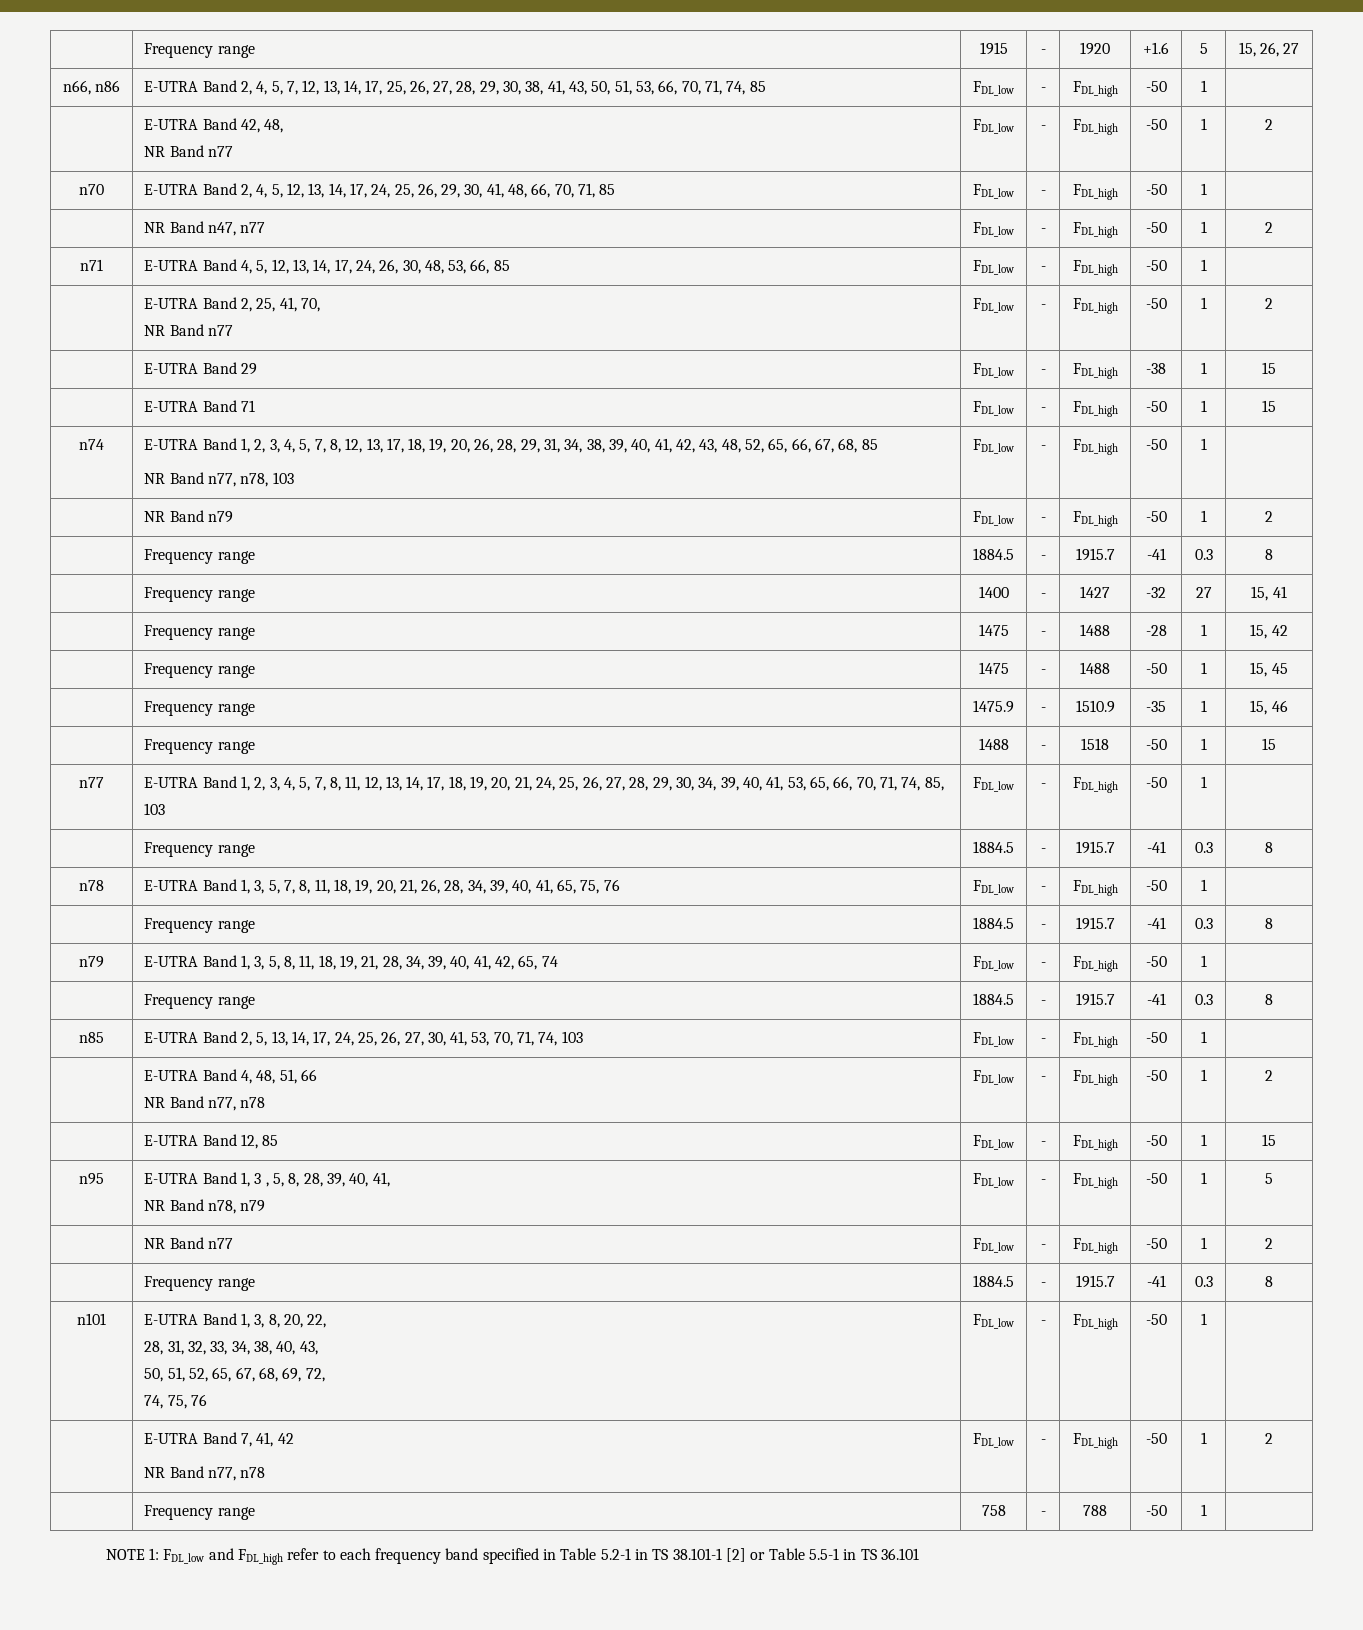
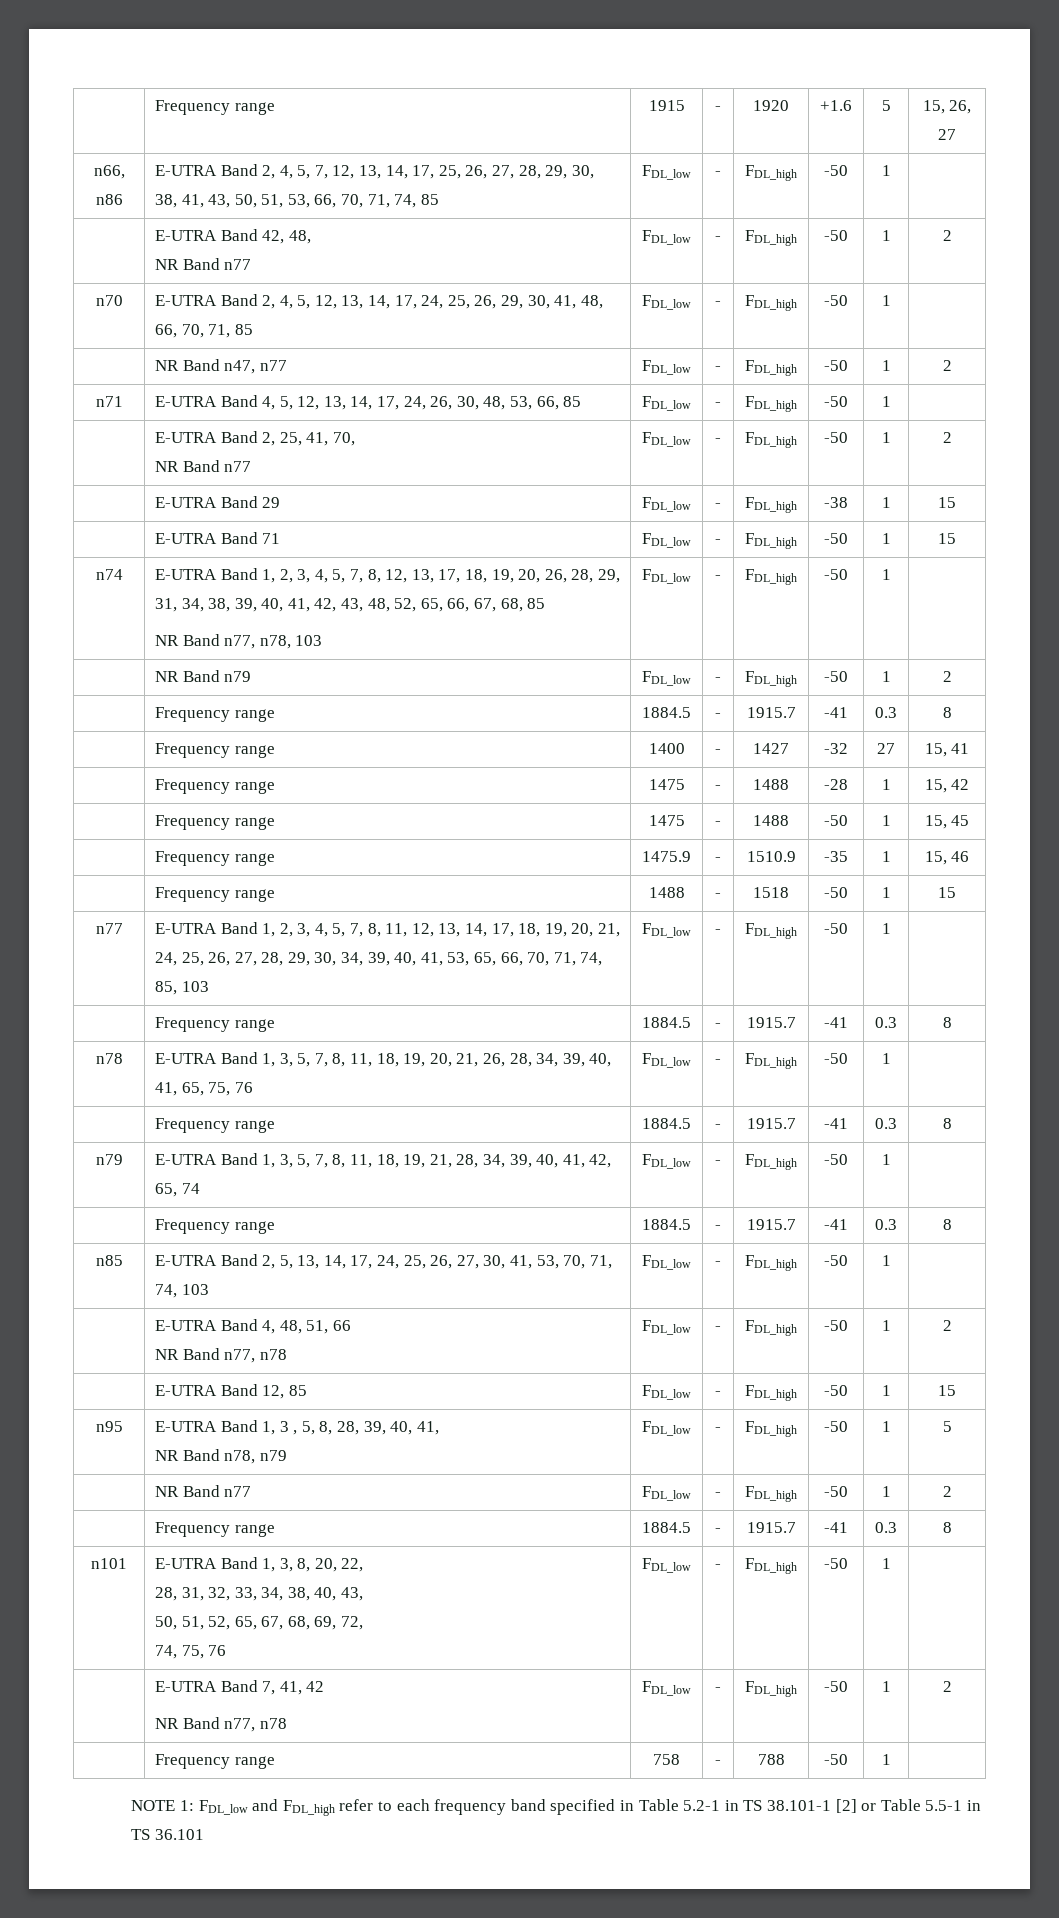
(280, 963) none -> [314,1154,328,1168] 7,

